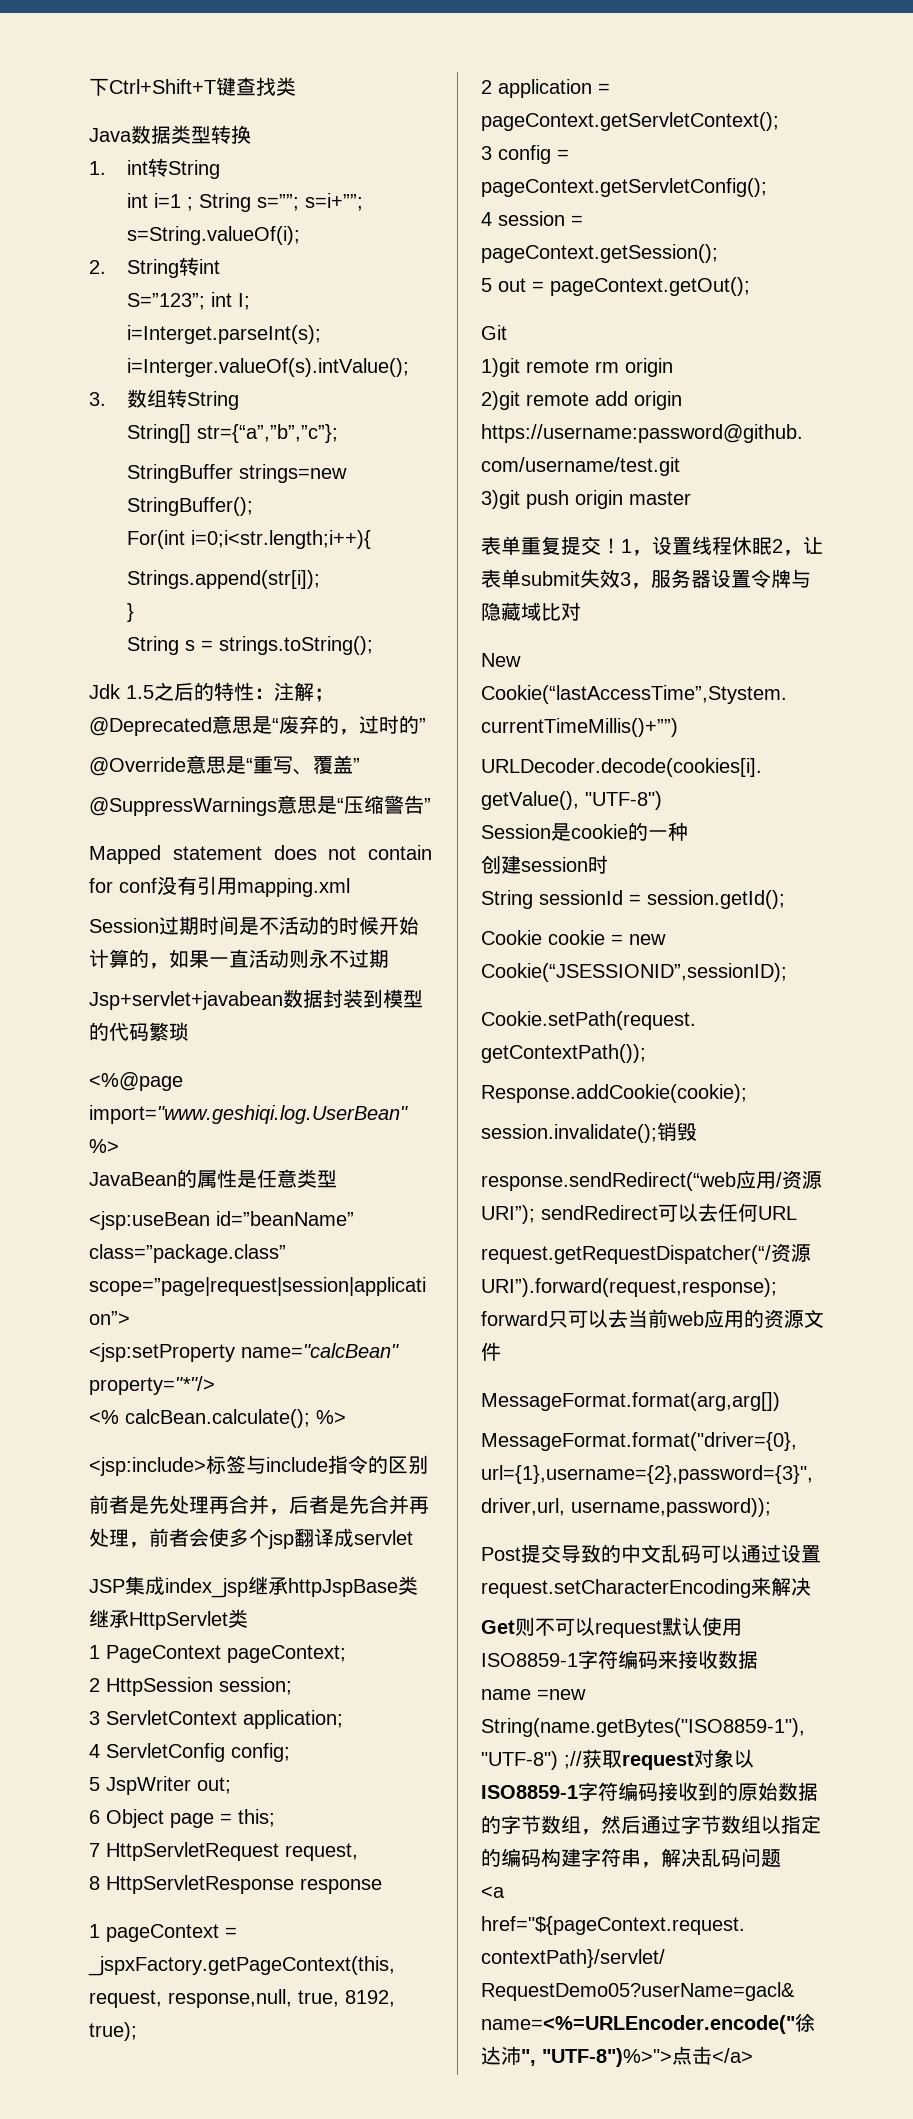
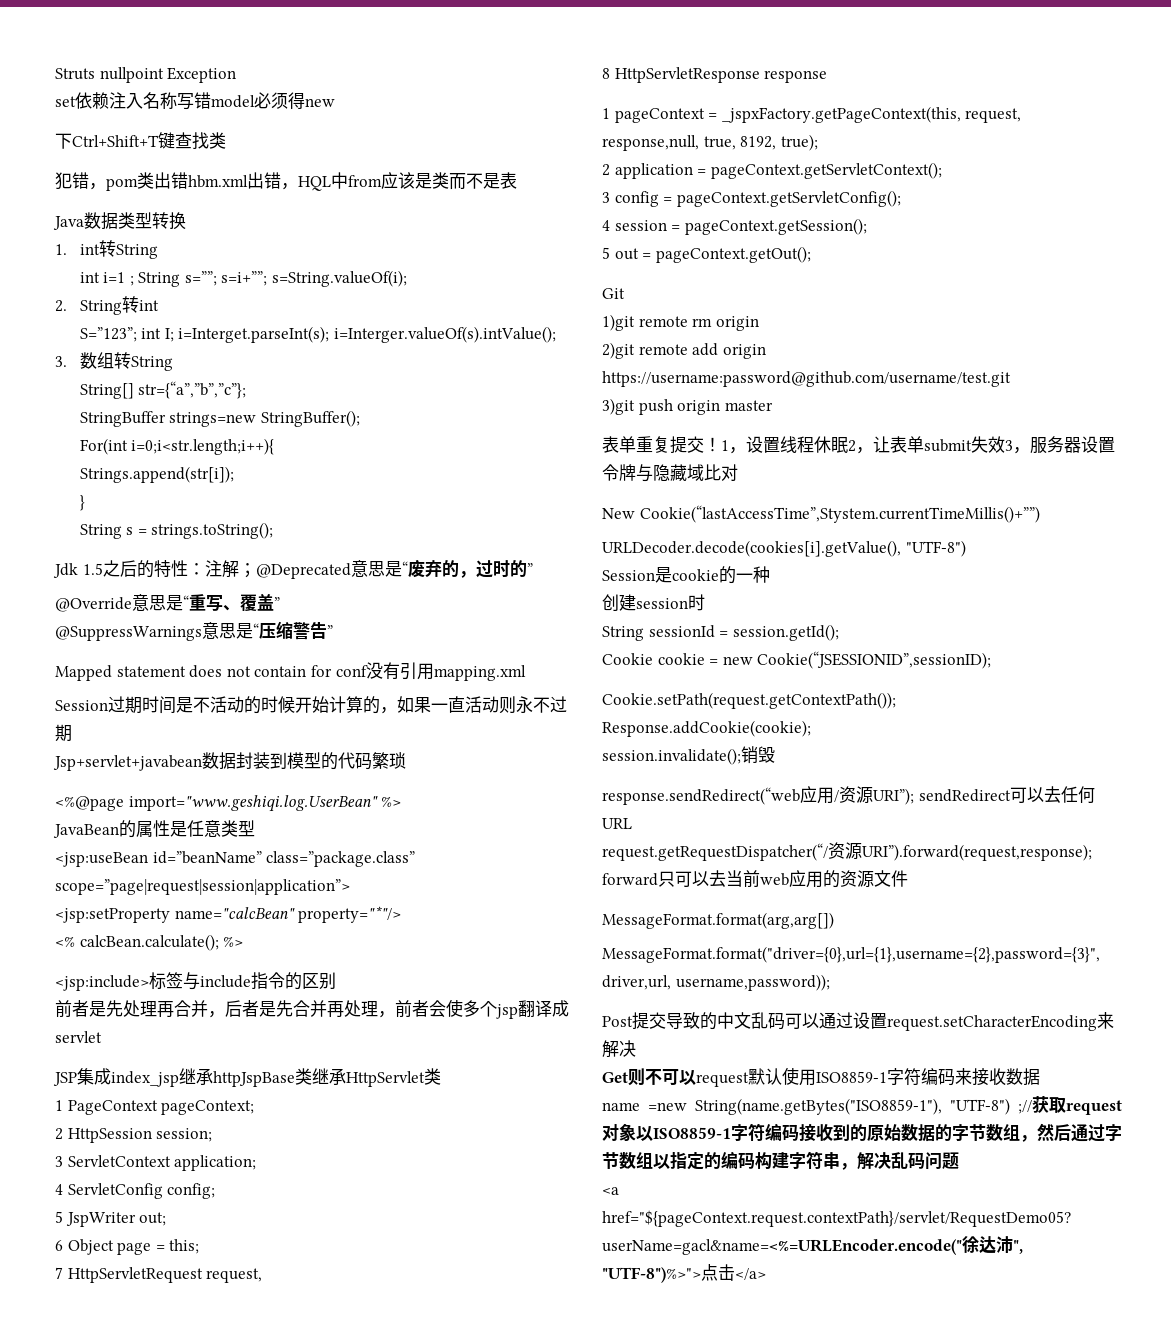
[89,77,296,96] 下Ctrl+Shift+T键查找类 -> [55,67,237,83] [55,92,335,110] [55,132,226,149] [55,172,517,191] Struts nullpoint Exception // set依赖注入名称写错model必须得new // 下Ctrl+Shift+T键查找类 // 犯错，pom类出错hbm.xml出错，HQL中from应该是类而不是表

